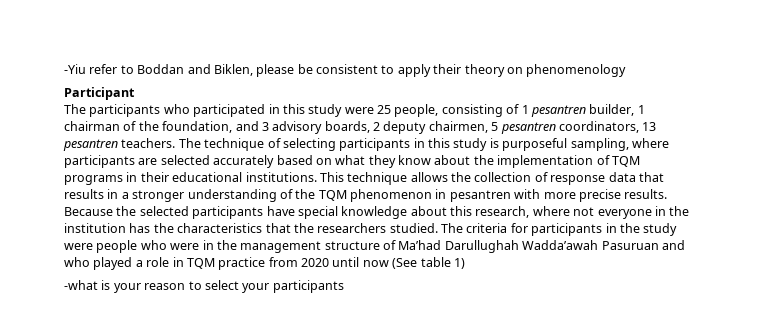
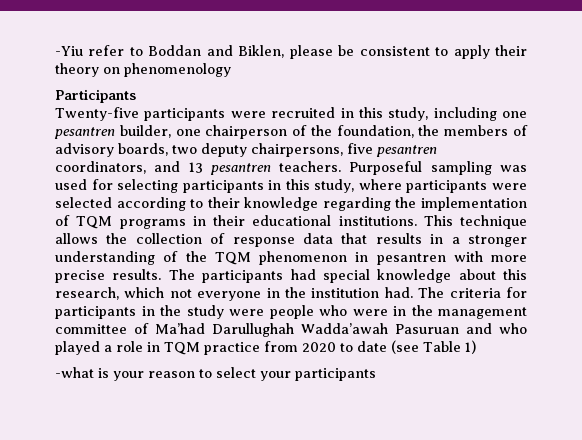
[64,87,135,100] [64,104,645,117] [64,121,499,134] Participant // The participants who participated in this study were 25 people, consisting of 1 pesantren builder, 1 chairman of the foundation, and 3 advisory boards, 2 deputy chairmen, 5 -> [55,89,136,103] [55,107,527,121] [54,125,528,139] [55,143,373,157] Participants // Twenty-five participants were recruited in this study, including one pesantren builder, one chairperson of the foundation, the members of advisory boards, two deputy chairpersons, five
(639, 127) none -> [154,161,181,172] and
[178,138,669,151] [64,155,471,168] The technique of selecting participants in this study is purposeful sampling, where participants are selected accurately based on what they know about -> [349,161,527,175] [55,179,527,193] [55,197,391,211] Purposeful sampling was used for selecting participants in this study, where participants were selected according to their knowledge regarding
[64,206,295,219] Because the selected participants have -> [168,269,316,283] The participants had
[532,206,570,216] where -> [124,287,165,298] which
[129,223,438,233] has the characteristics that the researchers studied. -> [384,287,413,298] had.
[324,241,380,250] structure -> [55,324,127,334] committee
[332,257,451,269] until now (See table -> [340,340,461,354] to date (see Table

